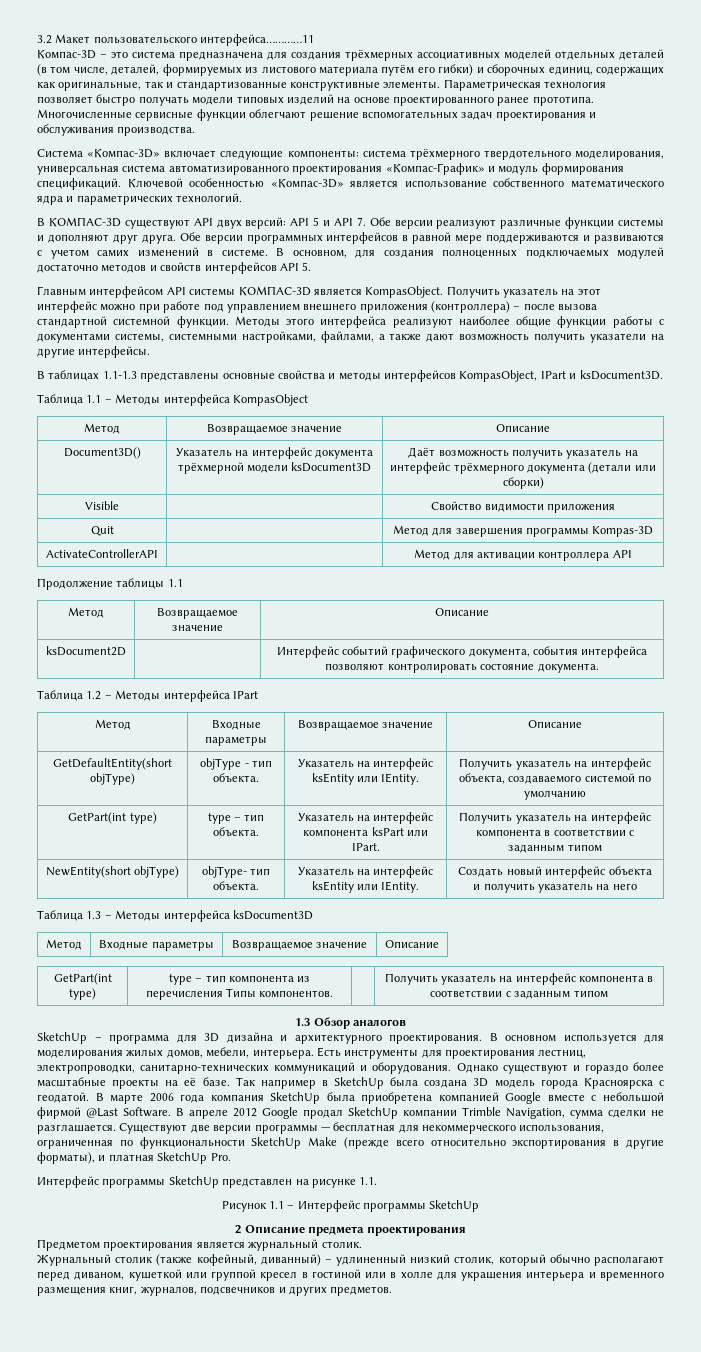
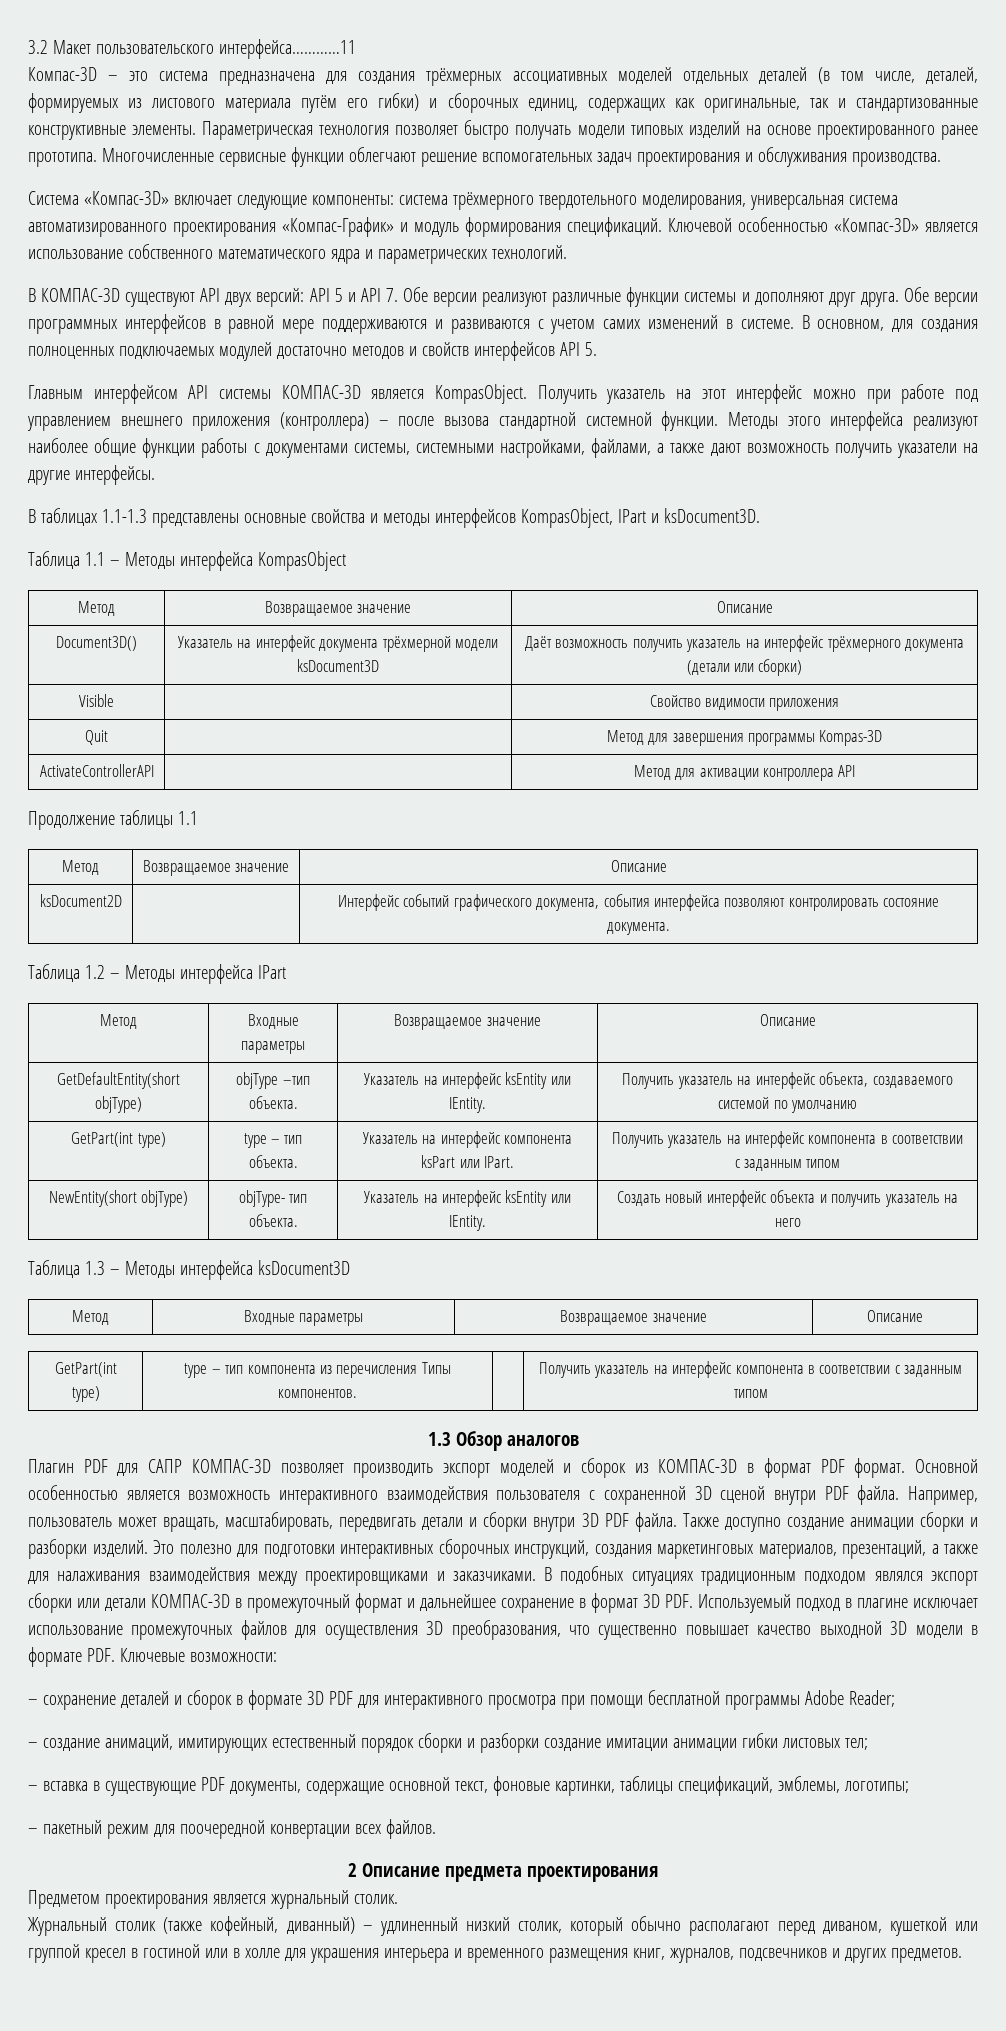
[244,760,272,767] - тип -> [282,1076,310,1085] –тип
[37,1032,664,1044] [37,1047,587,1059] [37,1062,664,1074] [37,1077,664,1089] [37,1092,665,1104] [37,1107,664,1119] [37,1122,605,1134] [37,1137,664,1149] [37,1152,231,1164] [37,1176,378,1188] [221,1200,480,1212] SketchUp – программа для 3D дизайна и архитектурного проектирования. В основном используется для моделирования жилых домов, мебели, интерьера. Есть инструменты для проектирования лестниц, электропроводки, санитарно-технических коммуникаций и оборудования. Однако существуют и гораздо более масштабные проекты на её базе. Так например в SketchUp была создана 3D модель города Красноярска с геодатой. В марте 2006 года компания SketchUp была приобретена компанией Google вместе с небольшой фирмой @Last Software. В апреле 2012 Google продал SketchUp компании Trimble Navigation, сумма сделки не разглашается. Существуют две версии программы — бесплатная для некоммерческого использования, ограниченная по функциональности SketchUp Make (прежде всего относительно экспортирования в другие форматы), и платная SketchUp Pro. // Интерфейс программы SketchUp представлен на рисунке 1.1. // Рисунок 1.1 – Интерфейс программы SketchUp -> [28,1458,979,1478] [28,1485,979,1505] [28,1512,978,1532] [28,1539,978,1559] [28,1566,978,1586] [28,1593,978,1613] [28,1620,979,1640] [28,1647,277,1667] [28,1690,895,1710] [28,1733,868,1753] [28,1776,909,1796] [28,1819,436,1839] Плагин PDF для САПР КОМПАС-3D позволяет производить экспорт моделей и сборок из КОМПАС-3D в формат PDF формат. Основной особенностью является возможность интерактивного взаимодействия пользователя с сохраненной 3D сценой внутри PDF файла. Например, пользователь может вращать, масштабировать, передвигать детали и сборки внутри 3D PDF файла. Также доступно создание анимации сборки и разборки изделий. Это полезно для подготовки интерактивных сборочных инструкций, создания маркетинговых материалов, презентаций, а также для налаживания взаимодействия между проектировщиками и заказчиками. В подобных ситуациях традиционным подходом являлся экспорт сборки или детали КОМПАС-3D в промежуточный формат и дальнейшее сохранение в формат 3D PDF. Используемый подход в плагине исключает использование промежуточных файлов для осуществления 3D преобразования, что существенно повышает качество выходной 3D модели в формате PDF. Ключевые возможности: // – сохранение деталей и сборок в формате 3D PDF для интерактивного просмотра при помощи бесплатной программы Adobe Reader; // – создание анимаций, имитирующих естественный порядок сборки и разборки создание имитации анимации гибки листовых тел; // – вставка в существующие PDF документы, содержащие основной текст, фоновые картинки, таблицы спецификаций, эмблемы, логотипы; // – пакетный режим для поочередной конвертации всех файлов.

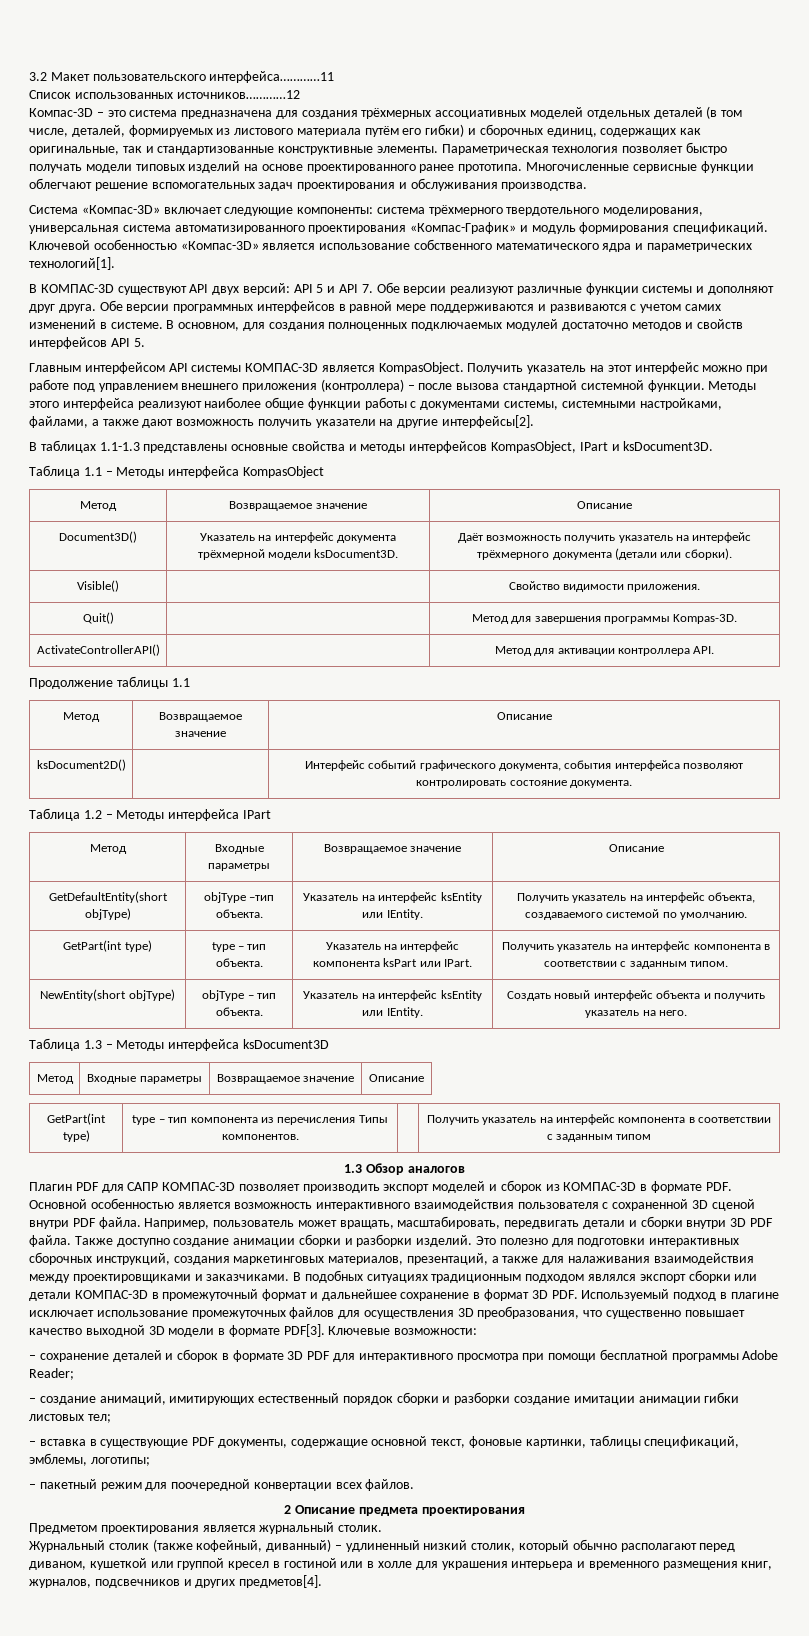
(356, 49) none -> [29,90,300,99] // Список использованных источников…………12
[491,245,567,259] технологий. -> [29,257,115,270] технологий[1].
[74,465,155,485] интерфейсы. -> [442,415,535,428] интерфейсы[2].
[297,659,379,672] ksDocument3D -> [314,549,399,558] ksDocument3D.
[758,659,803,676] [79,694,114,707] сборки) // Visible -> [684,548,732,560] [77,580,119,592] сборки). // Visible()
[769,698,840,711] [85,730,108,745] приложения // Quit -> [627,584,701,592] [82,612,114,624] приложения. // Quit()
[819,730,883,746] [39,764,154,777] Kompas-3D // ActivateControllerAPI -> [673,614,738,624] [36,644,160,656] Kompas-3D. // ActivateControllerAPI()
[838,765,856,777] API -> [693,646,715,654] API.
[39,894,122,907] ksDocument2D -> [36,759,126,771] ksDocument2D()
[790,1100,857,1113] умолчанию -> [680,912,748,920] умолчанию.
[806,1159,841,1168] типом -> [690,961,729,967] типом.
[238,1190,285,1207] objType- -> [202,990,254,1001] objType –
[774,1218,801,1227] него -> [658,1010,687,1016] него.
[763,1458,906,1478] формат PDF формат. -> [650,1181,732,1193] формате PDF.
[86,1648,115,1662] PDF. -> [283,1324,325,1337] PDF[3].
[890,1948,962,1963] предметов. -> [239,1575,323,1588] предметов[4].

